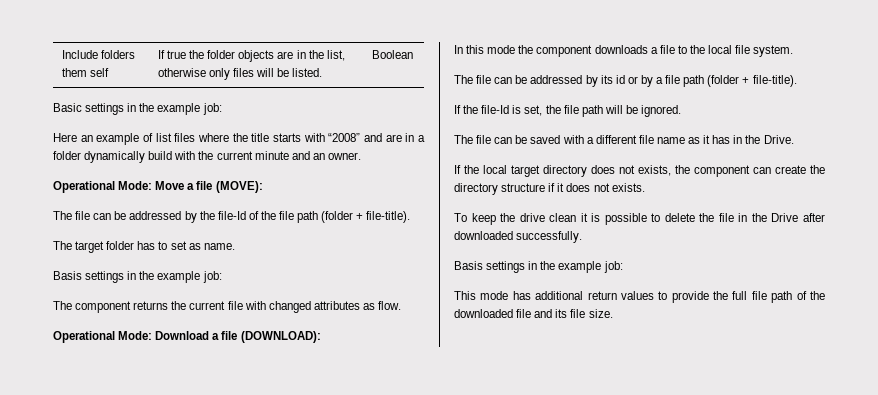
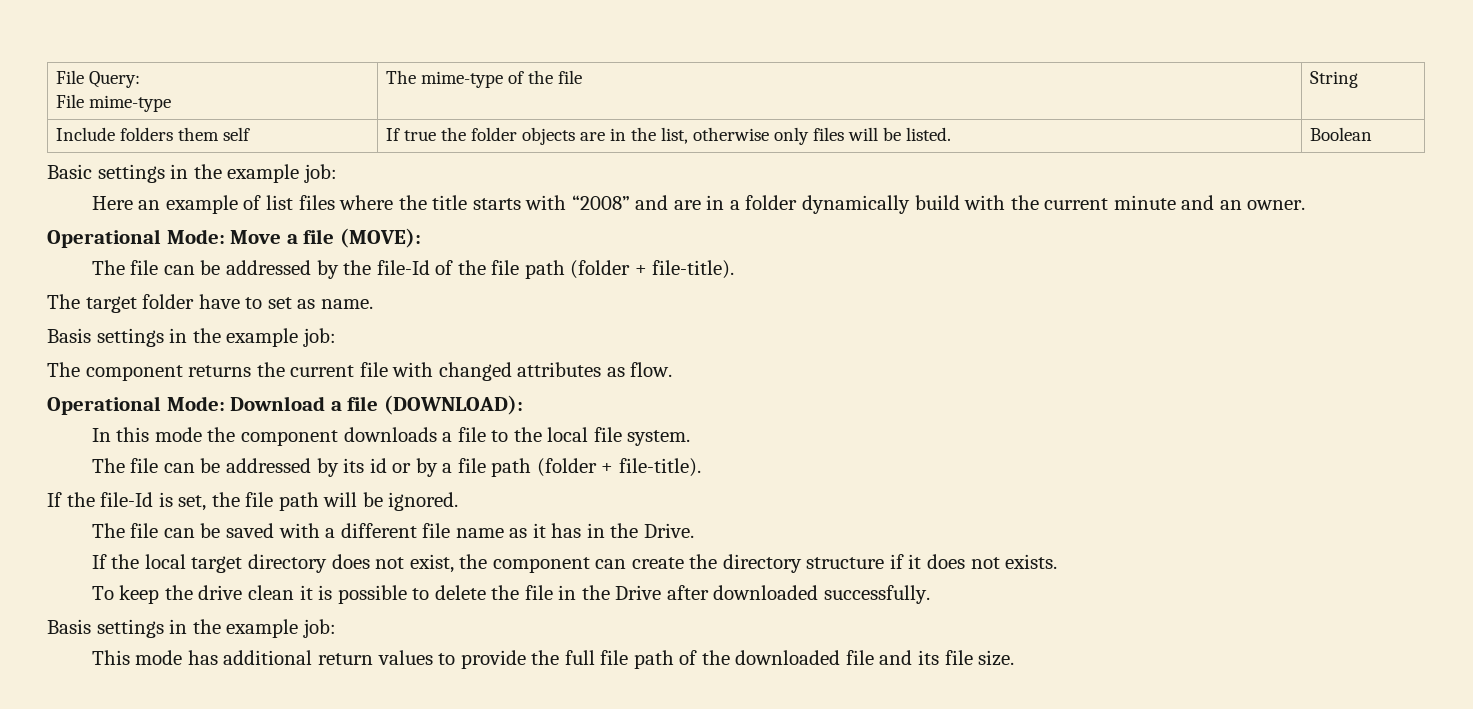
(61, 54) none -> [55,70,140,88] [55,94,171,112] [385,70,582,88] [1309,71,1358,88] File Query: // File mime-type | The mime-type of the file | String //
[137,241,156,250] has -> [198,294,240,309] have
[638,165,671,176] exists, -> [409,554,454,573] exist,

